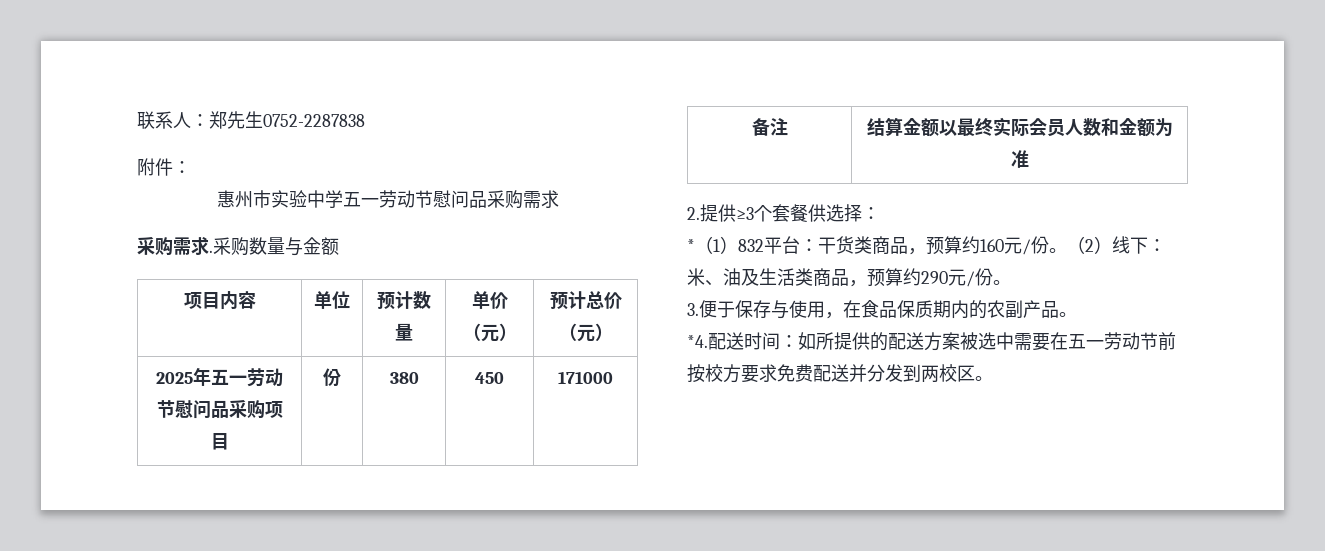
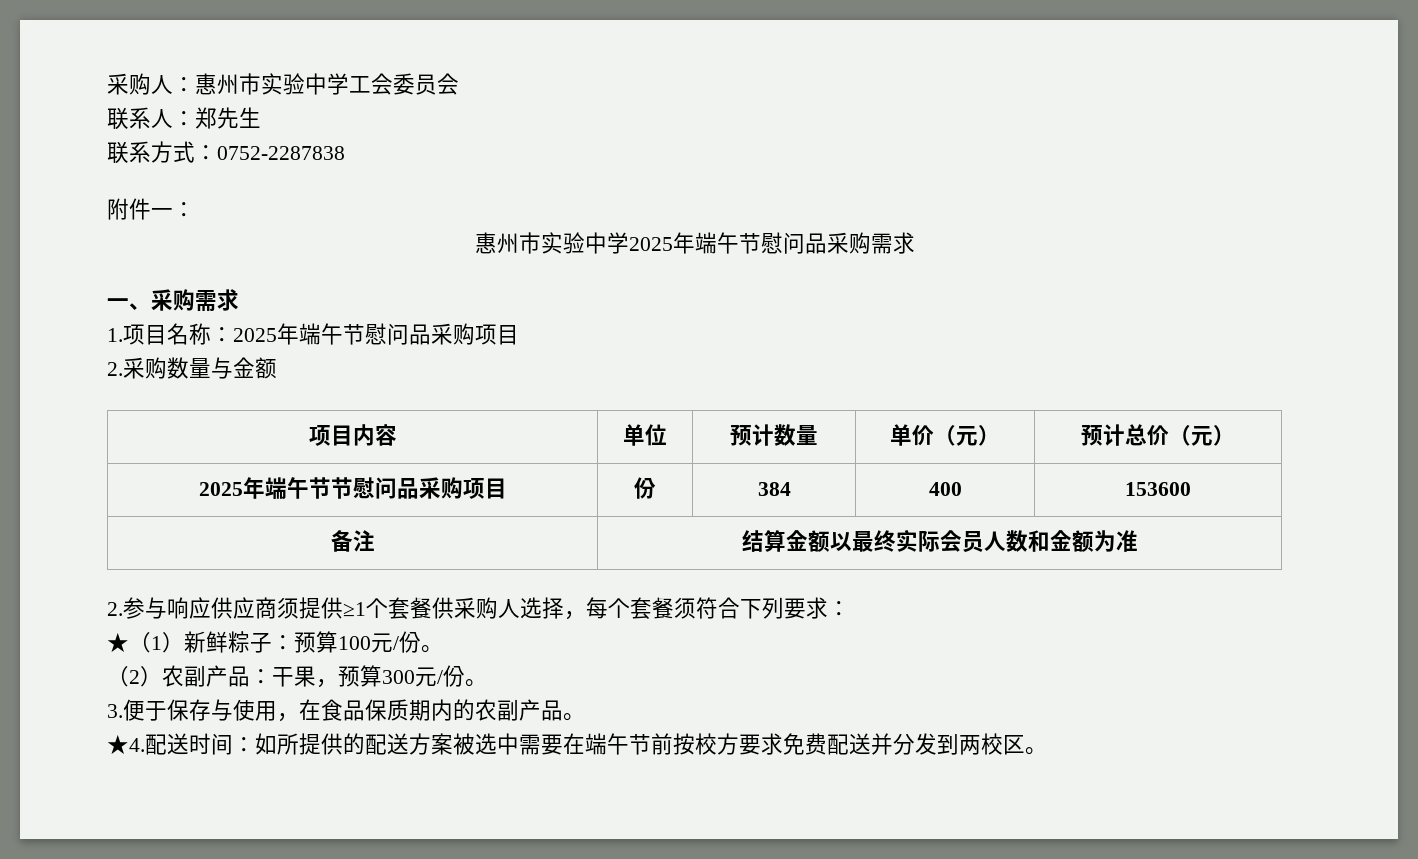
(137, 120) none -> [107,73,459,95] 采购人：惠州市实验中学工会委员会 //
(263, 119) none -> [107,141,217,164] // 联系方式：
(173, 167) none -> [151,208,173,217] 一
[342,190,415,208] 五一劳动 -> [628,232,739,254] 2025年端午
[137,236,213,256] 采购需求. -> [107,289,239,312] [107,323,519,345] [107,362,123,376] 一、采购需求 // 1.项目名称：2025年端午节慰问品采购项目 // 2.
[211,368,283,387] 五一劳动 -> [264,477,331,499] 端午节
[389,372,419,384] [475,372,504,384] [558,371,613,384] 380 | 450 | 171000 -> [757,482,791,496] [928,482,962,496] [1125,482,1191,496] 384 | 400 | 153600
[700,204,880,222] [687,239,695,252] 提供≥3个套餐供选择： // * -> [123,597,850,620] [107,633,129,652] 参与响应供应商须提供≥1个套餐供采购人选择，每个套餐须符合下列要求： // ★
[738,236,1067,255] 832平台：干货类商品，预算约160元/份。 -> [184,631,443,653] 新鲜粽子：预算100元/份。 //
[1112,236,1166,254] [687,268,948,287] 线下：米、油及生活类商品，预算约290 -> [162,665,415,688] 农副产品：干果，预算300
[687,335,708,348] *4. -> [107,735,145,754] ★4.
[1068,332,1140,350] 五一劳动 -> [585,733,629,755] 端午

